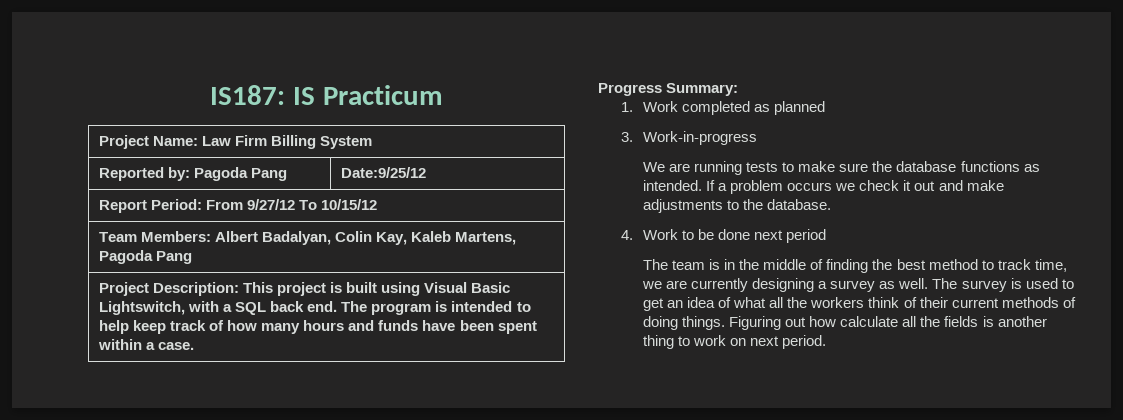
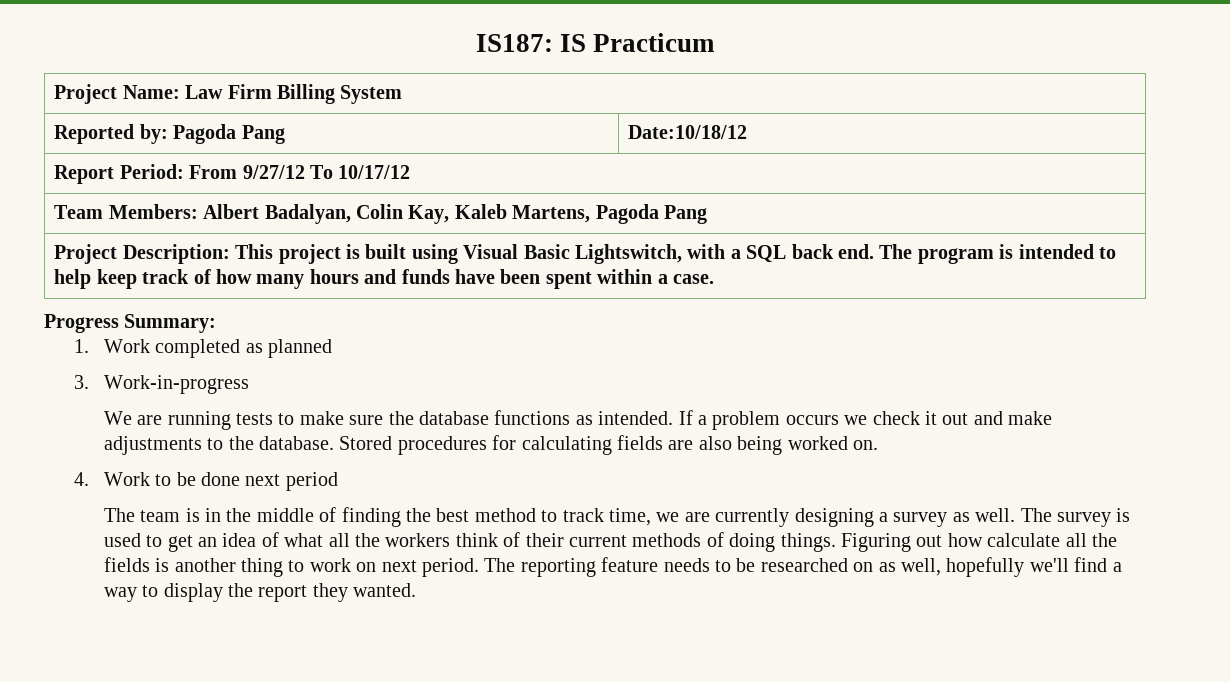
[341,167,427,178] Date:9/25/12 -> [628,125,748,139] Date:10/18/12
[321,199,378,210] 10/15/12 -> [338,165,411,179] 10/17/12
(832, 204) none -> [339,435,878,455] Stored procedures for calculating fields are also being worked on.
(827, 342) none -> [484,557,1122,577] [103,583,417,602] The reporting feature needs to be researched on as well, hopefully we'll find a way to display the report they wanted.

